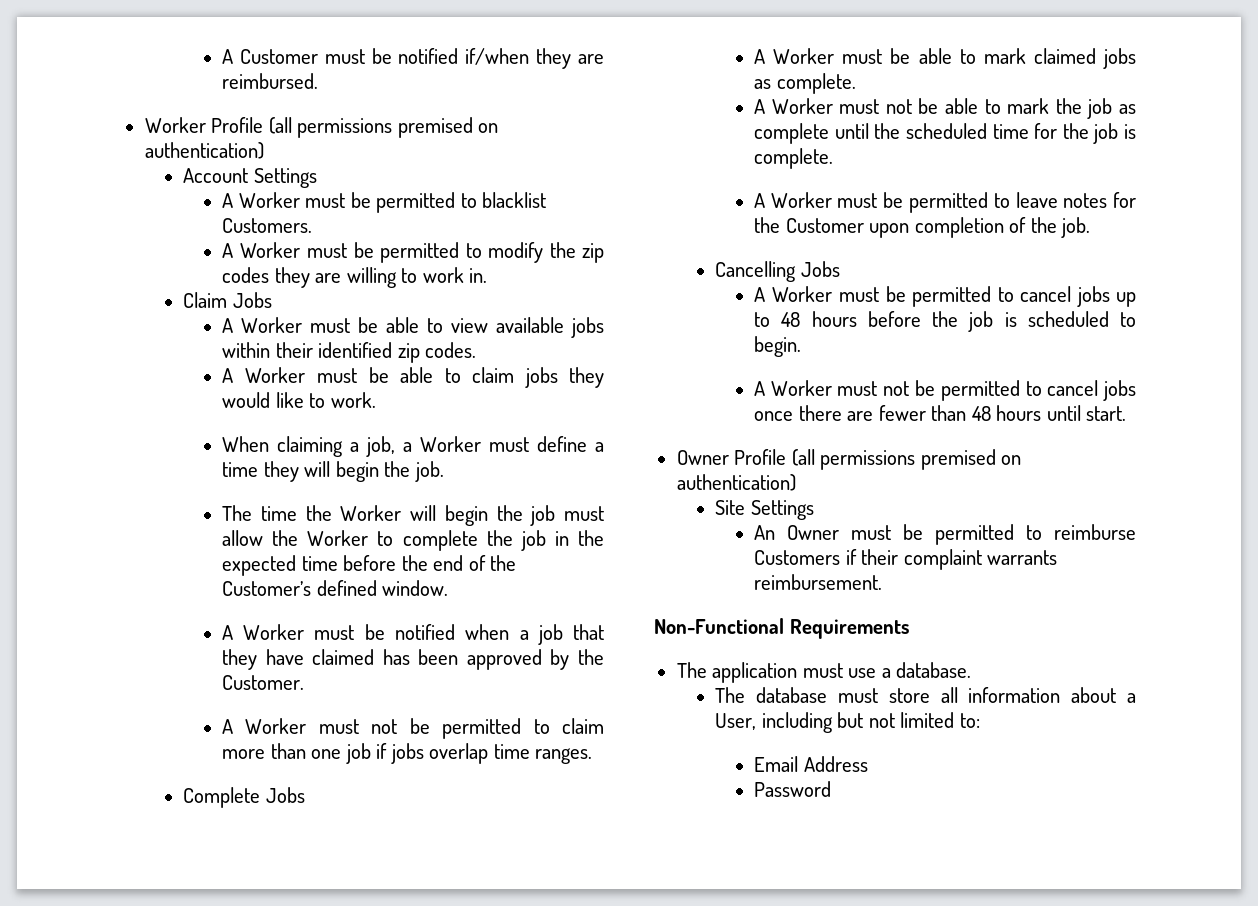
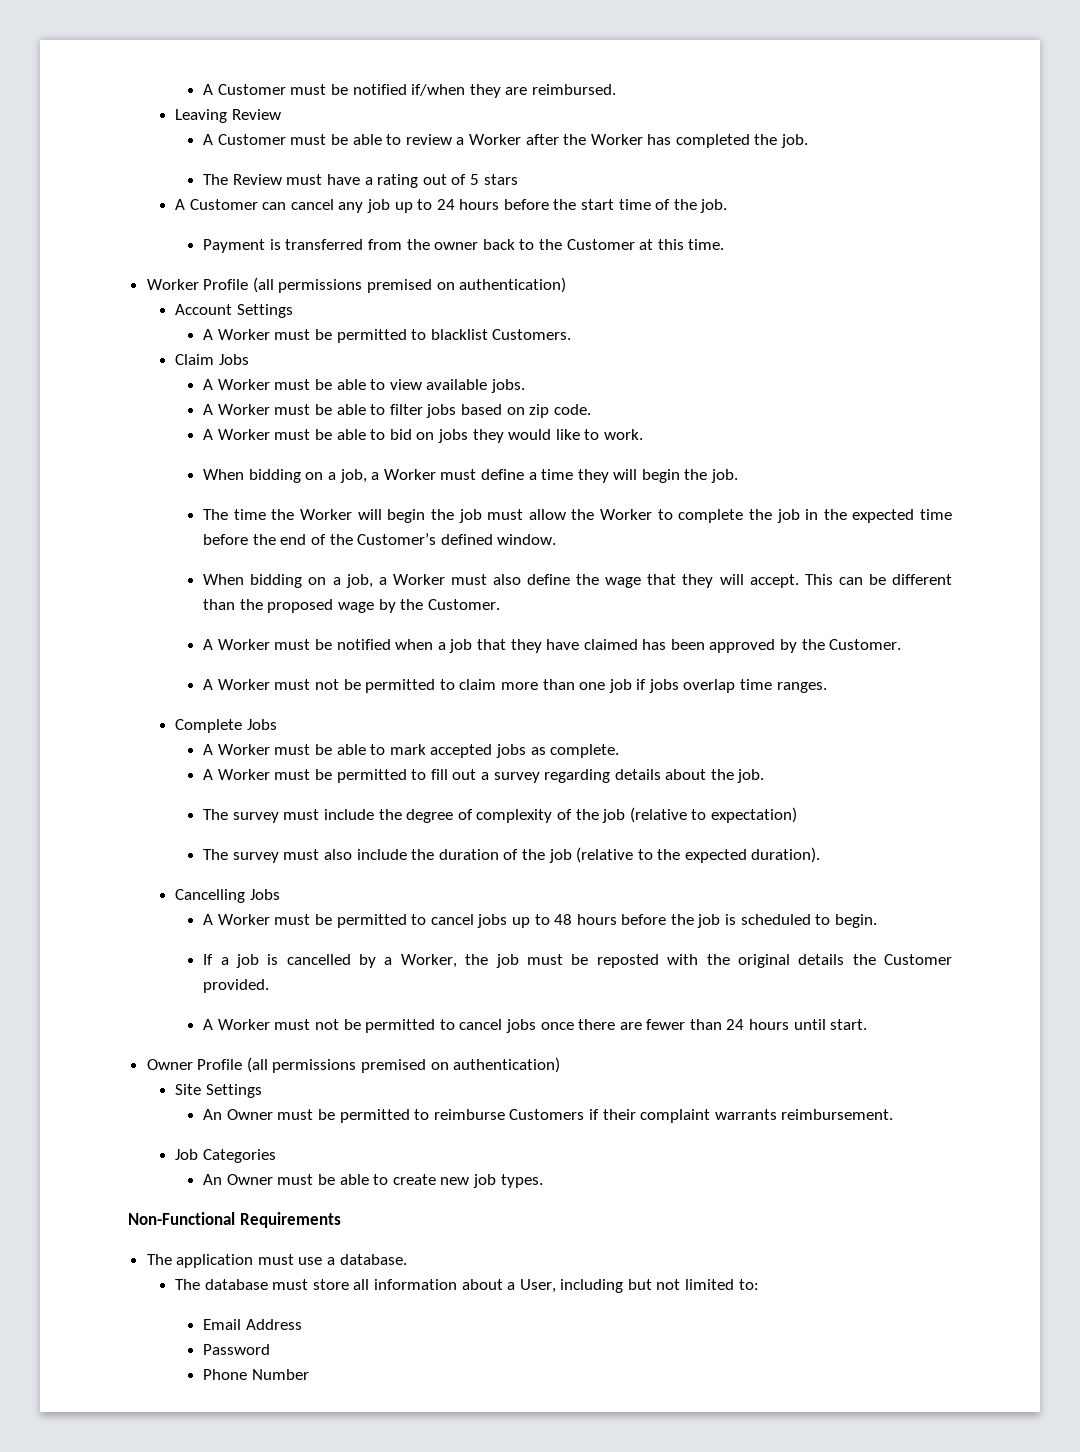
(319, 81) none -> [174,109,281,123] [203,134,809,148] [203,174,518,188] [174,199,728,213] [203,239,725,253] // Leaving Review // A Customer must be able to review a Worker after the Worker has completed the job. // The Review must have a rating out of 5 stars // A Customer can cancel any job up to 24 hours before the start time of the job. // Payment is transferred from the owner back to the Customer at this time.
[222,242,604,263] [222,267,488,288] // A Worker must be permitted to modify the zip codes they are willing to work in. -> (572, 334) none
[571,317,604,338] [222,342,477,363] [222,367,514,383] jobs within their identified zip codes. // A Worker must be able to claim -> [490,379,525,393] [203,404,591,418] [203,429,435,440] jobs. // A Worker must be able to filter jobs based on zip code. // A Worker must be able to bid on
[277,436,344,457] claiming -> [248,469,324,483] bidding on
(449, 588) none -> [203,574,952,588] [203,599,500,613] // When bidding on a job, a Worker must also define the wage that they will accept. This can be different than the proposed wage by the Customer.
[1033,48,1096,64] claimed -> [430,744,493,758] accepted
[754,98,1136,119] [754,123,1136,144] [754,148,834,169] [754,192,1136,213] [754,217,1091,238] // A Worker must not be able to mark the job as complete until the scheduled time for the job is complete. // A Worker must be permitted to leave notes for the Customer upon completion of the job. -> [203,769,765,783] [203,807,797,823] [203,847,821,863] // A Worker must be permitted to fill out a survey regarding details about the job. // The survey must include the degree of complexity of the job (relative to expectation) // The survey must also include the duration of the job (relative to the expected duration).
(802, 346) none -> [203,954,952,968] [203,979,270,993] // If a job is cancelled by a Worker, the job must be reposted with the original details the Customer provided.
[971,406,991,421] 48 -> [726,1019,745,1030] 24
(883, 582) none -> [174,1149,276,1163] [203,1174,543,1188] // Job Categories // An Owner must be able to create new job types.
(832, 789) none -> [203,1369,309,1380] // Phone Number

